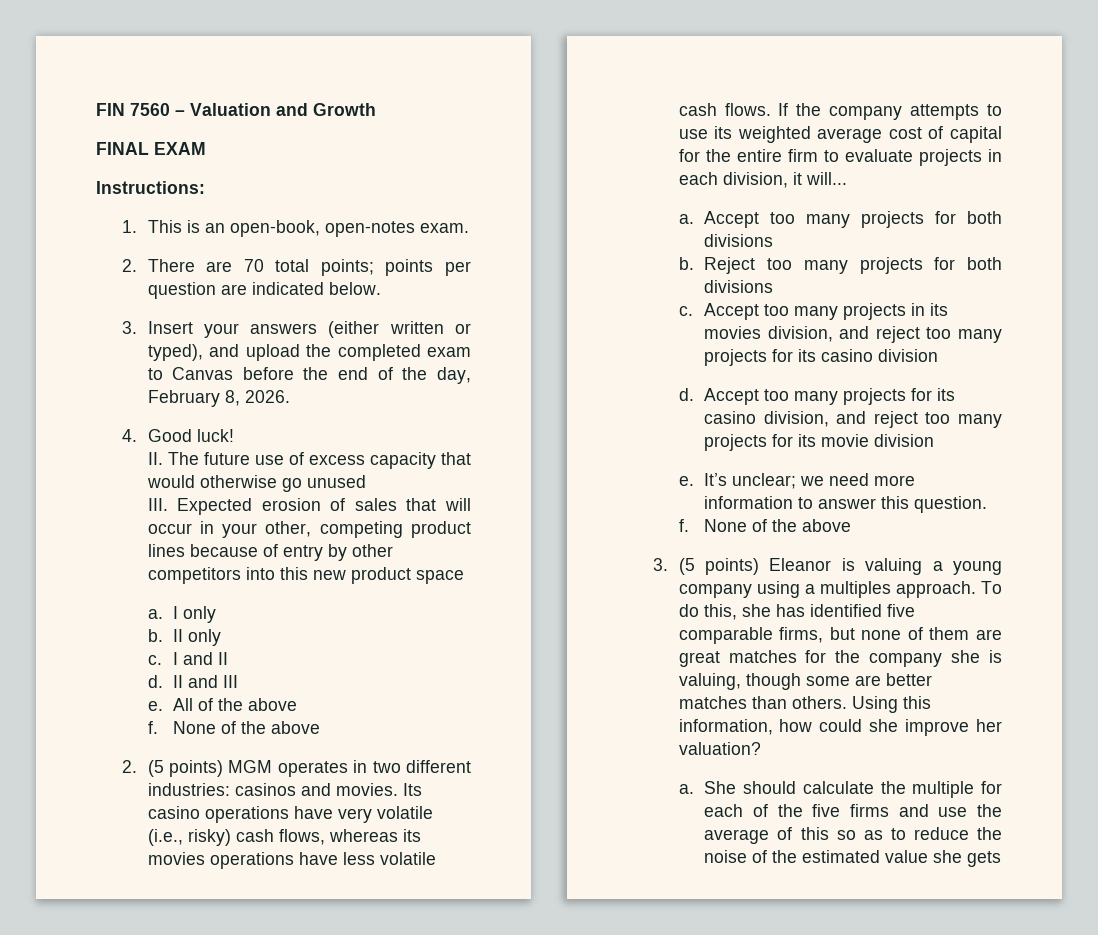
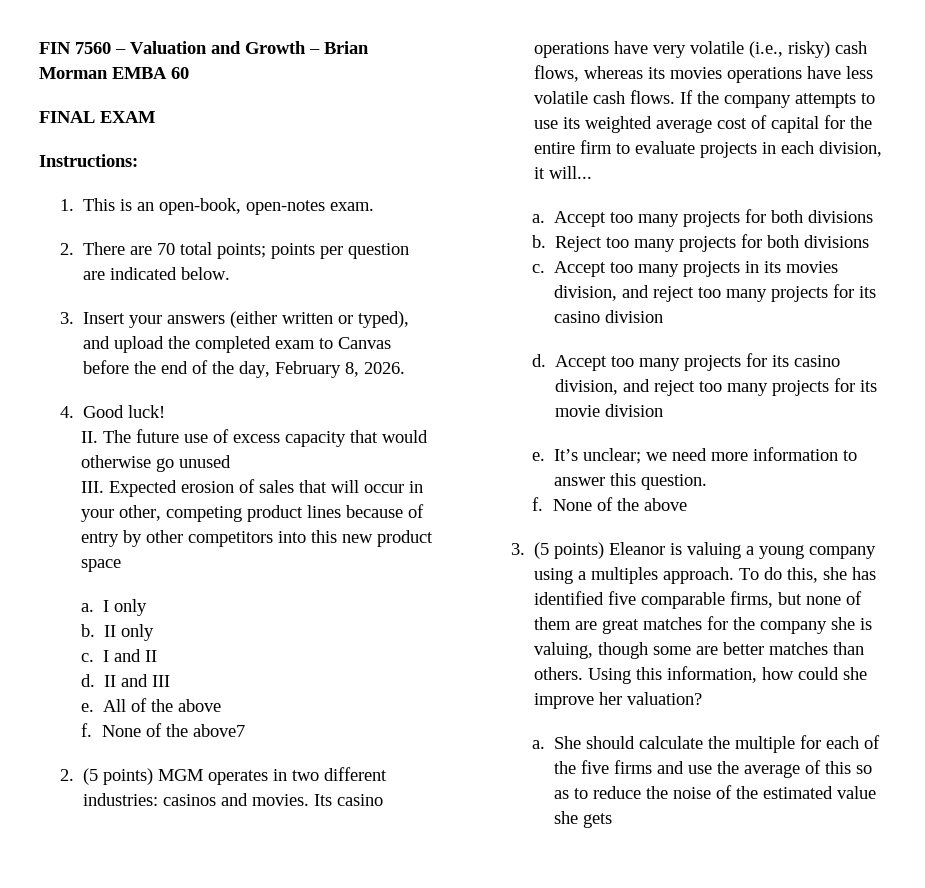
(376, 109) none -> [309,41,369,54] [39,67,189,79] – Brian Morman EMBA 60
[271,721,321,734] above -> [192,724,245,737] above7

